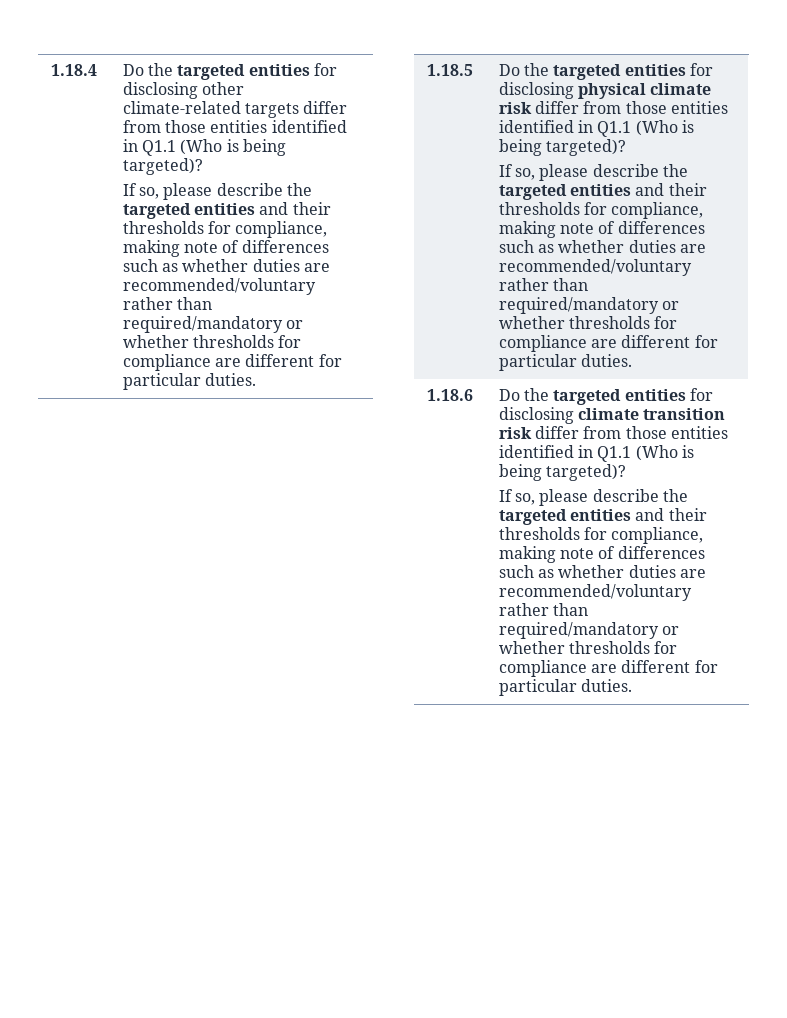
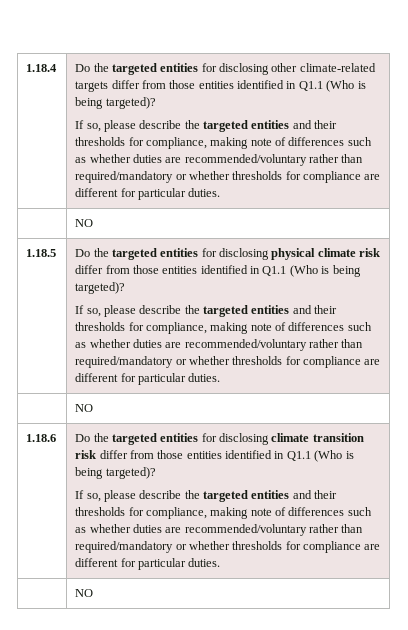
(257, 379) none -> [75,219,94,227] // | NO
(633, 360) none -> [75,404,94,412] // | NO
(633, 685) none -> [75,589,94,597] // | NO

